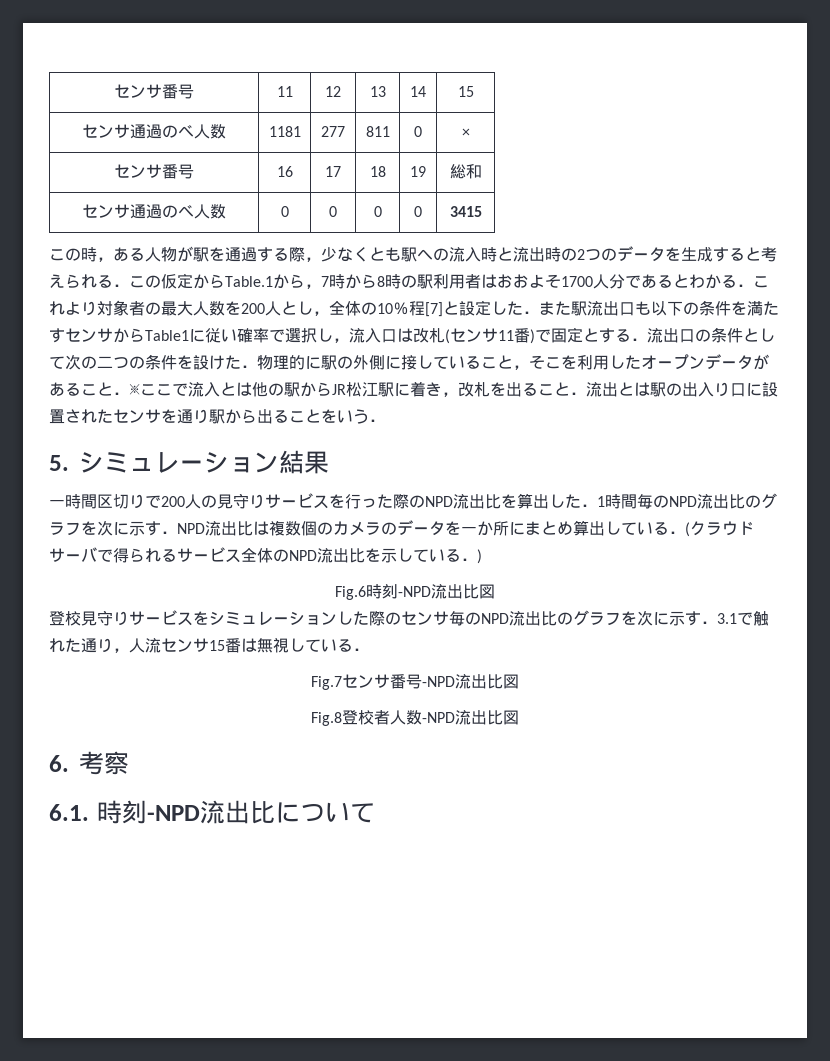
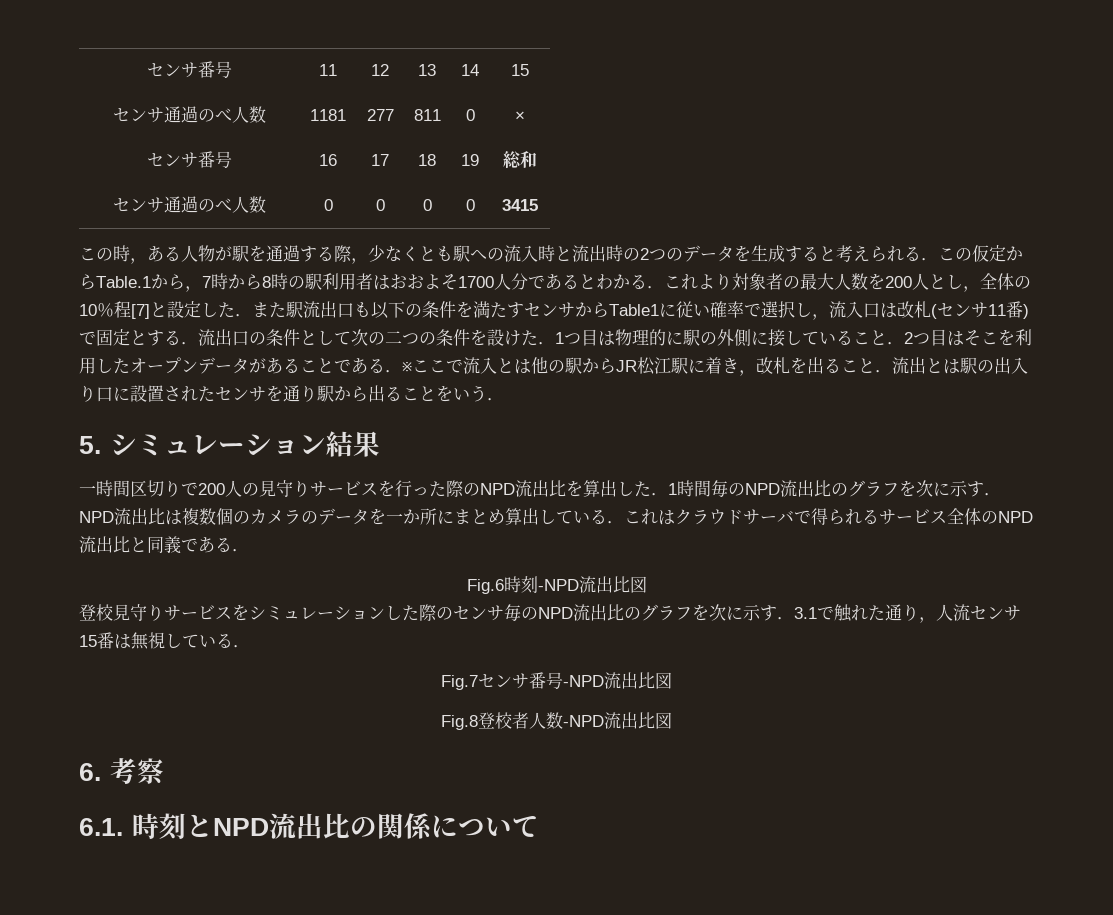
(257, 366) none -> [555,329,615,346] 1つ目は
[513,365,529,370] ， -> [887,329,964,346] ．2つ目は
(113, 389) none -> [334,358,385,374] である
[685,522,690,537] ( -> [624,509,675,525] これは
[365,548,482,564] を示している．) -> [130,536,249,554] と同義である．
[147,800,275,824] -NPD流出比 -> [185,813,432,839] とNPD流出比の関係

